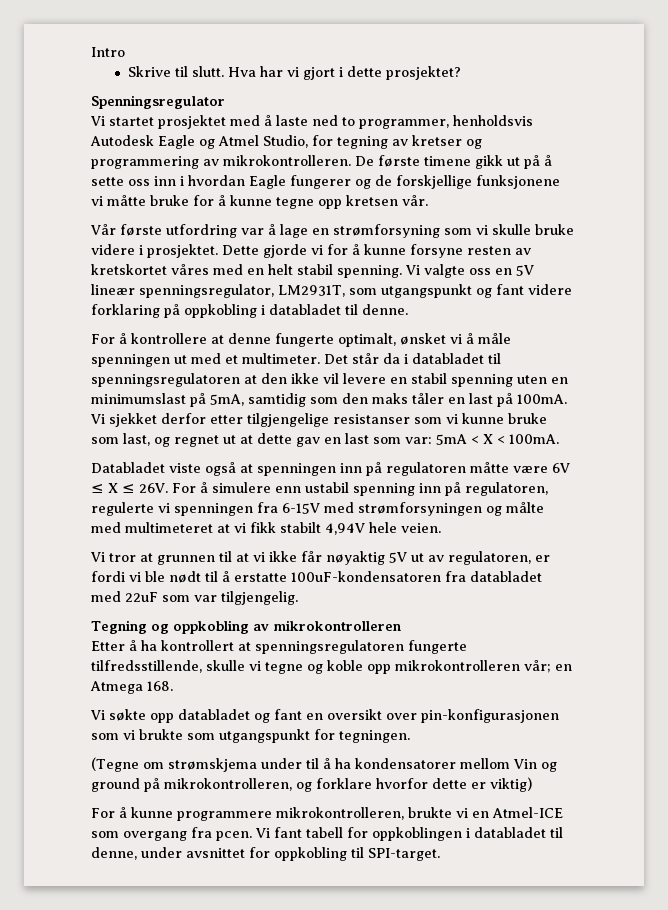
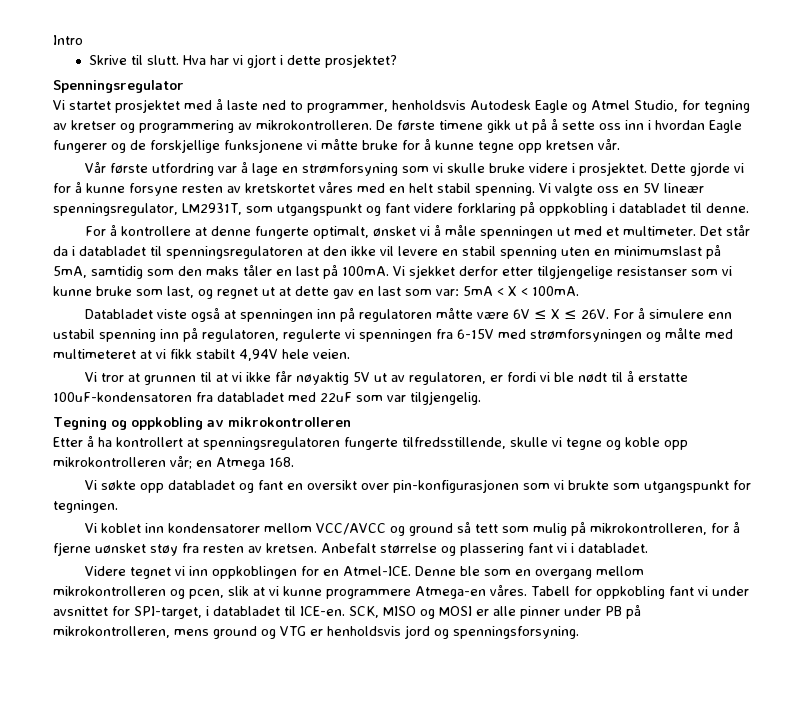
[91,757,351,772] (Tegne om strømskjema under til å ha -> [85,523,165,533] Vi koblet inn
[512,759,537,769] Vin -> [316,523,387,535] VCC/AVCC
[144,777,532,792] [91,807,563,821] [91,827,563,841] [91,847,440,861] på mikrokontrolleren, og forklare hvorfor dette er viktig) // For å kunne programmere mikrokontrolleren, brukte vi en Atmel-ICE som overgang fra pcen. Vi fant tabell for oppkoblingen i databladet til denne, under avsnittet for oppkobling til SPI-target. -> [457,521,741,536] [53,542,648,556] [85,566,645,579] [53,584,749,599] [53,604,641,619] [53,625,579,639] så tett som mulig på mikrokontrolleren, for å fjerne uønsket støy fra resten av kretsen. Anbefalt størrelse og plassering fant vi i databladet. // Videre tegnet vi inn oppkoblingen for en Atmel-ICE. Denne ble som en overgang mellom mikrokontrolleren og pcen, slik at vi kunne programmere Atmega-en våres. Tabell for oppkobling fant vi under avsnittet for SPI-target, i databladet til ICE-en. SCK, MISO og MOSI er alle pinner under PB på mikrokontrolleren, mens ground og VTG er henholdsvis jord og spenningsforsyning.

